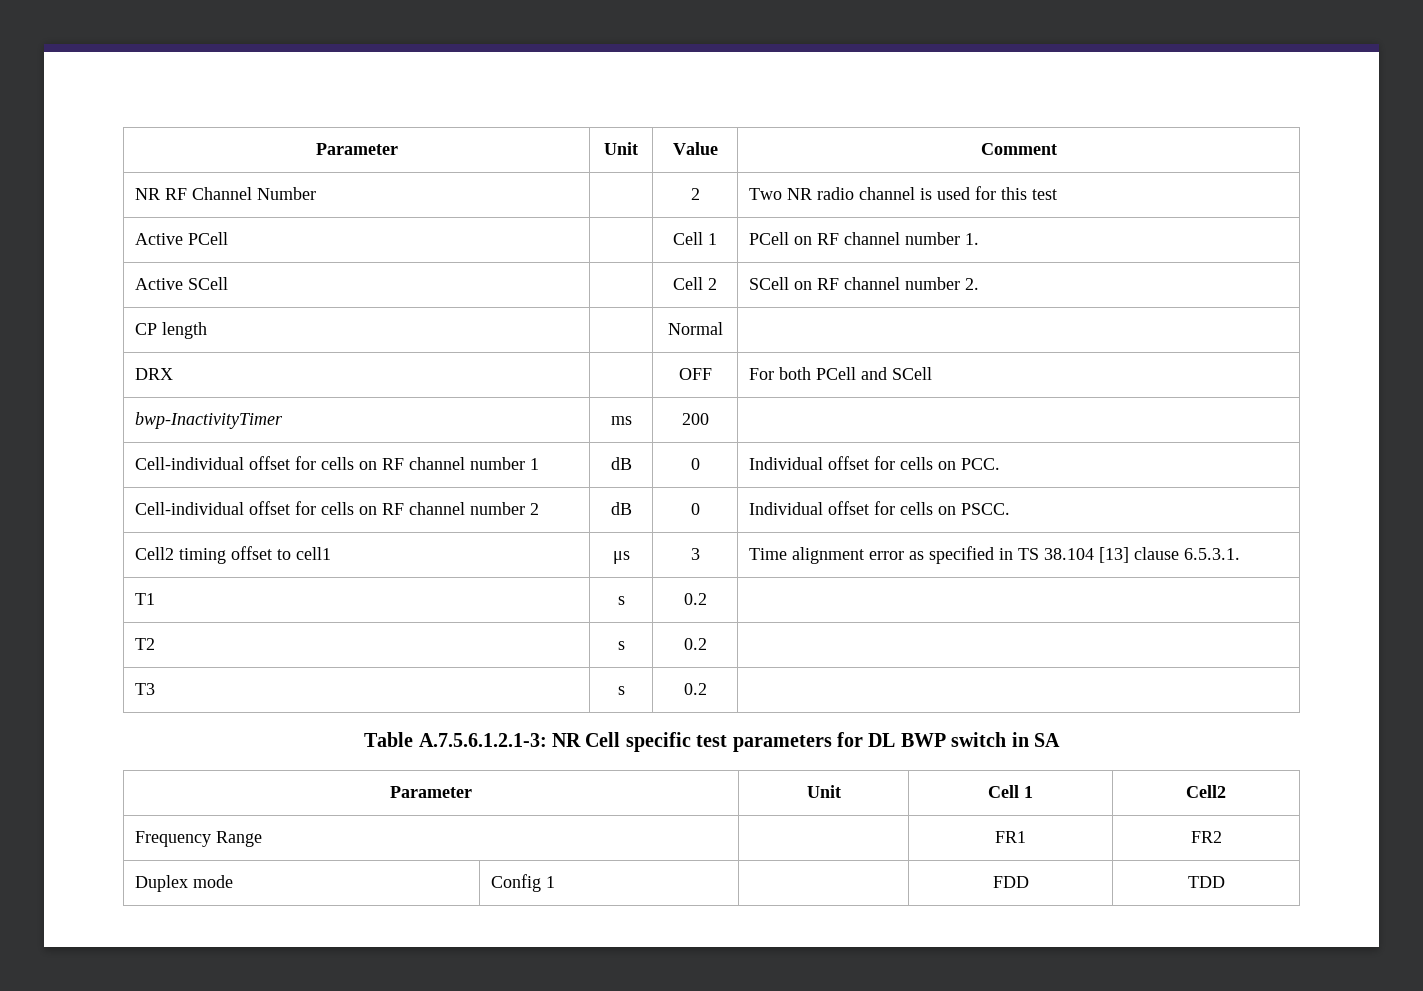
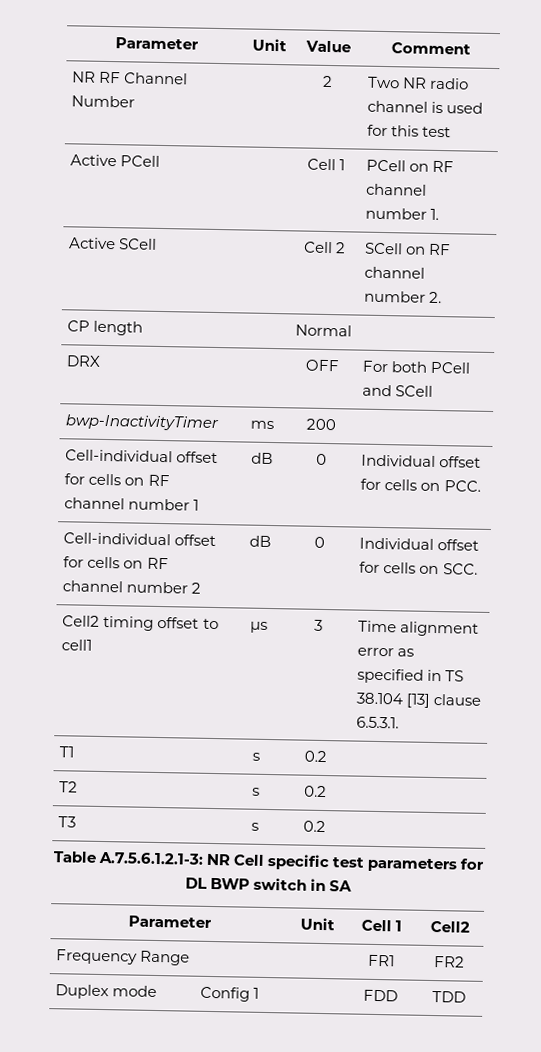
[960,503,1010,515] PSCC. -> [442,563,478,575] SCC.

